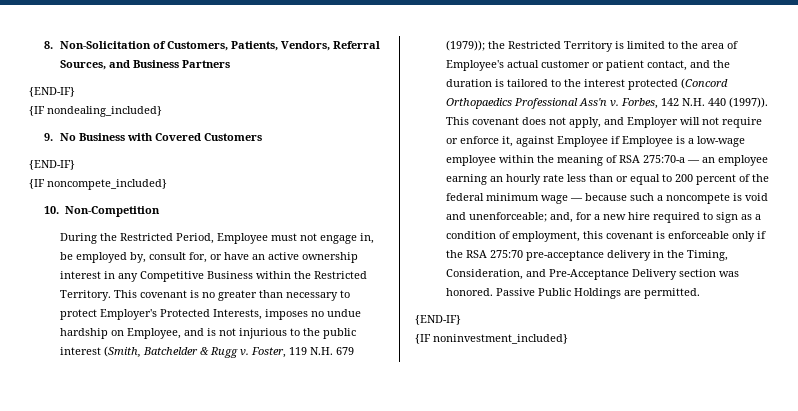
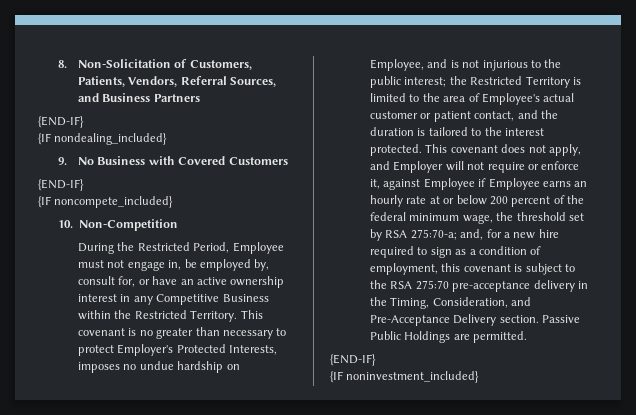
[59,346,354,358] [445,40,485,51] interest (Smith, Batchelder & Rugg v. Foster, 119 N.H. 679 (1979)); -> [404,77,447,87] interest;
[627,78,728,90] [445,97,768,109] protected (Concord Orthopaedics Professional Ass'n v. Forbes, 142 N.H. 440 (1997)). -> [370,144,423,156] protected.
[675,136,745,147] [445,155,768,166] [445,174,672,185] is a low-wage employee within the meaning of RSA 275:70-a — an employee earning an hourly rate less than or equal to -> [542,181,588,187] [370,195,487,207] earns an hourly rate at or below
[540,193,768,204] [445,212,547,222] wage — because such a noncompete is void and unenforceable; -> [462,212,584,224] [370,229,457,241] wage, the threshold set by RSA 275:70-a;
[667,231,766,242] enforceable only if -> [525,263,575,275] subject to
[678,269,739,277] [445,288,493,296] section was honored. -> [499,315,539,323] section.

